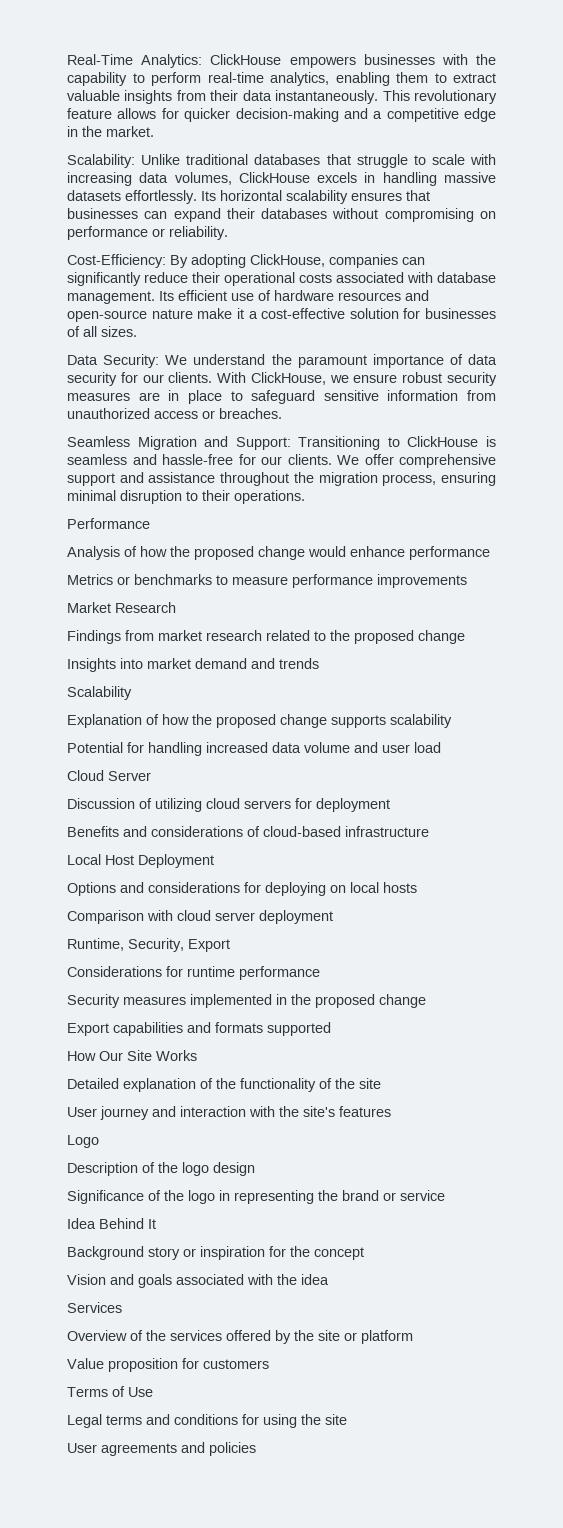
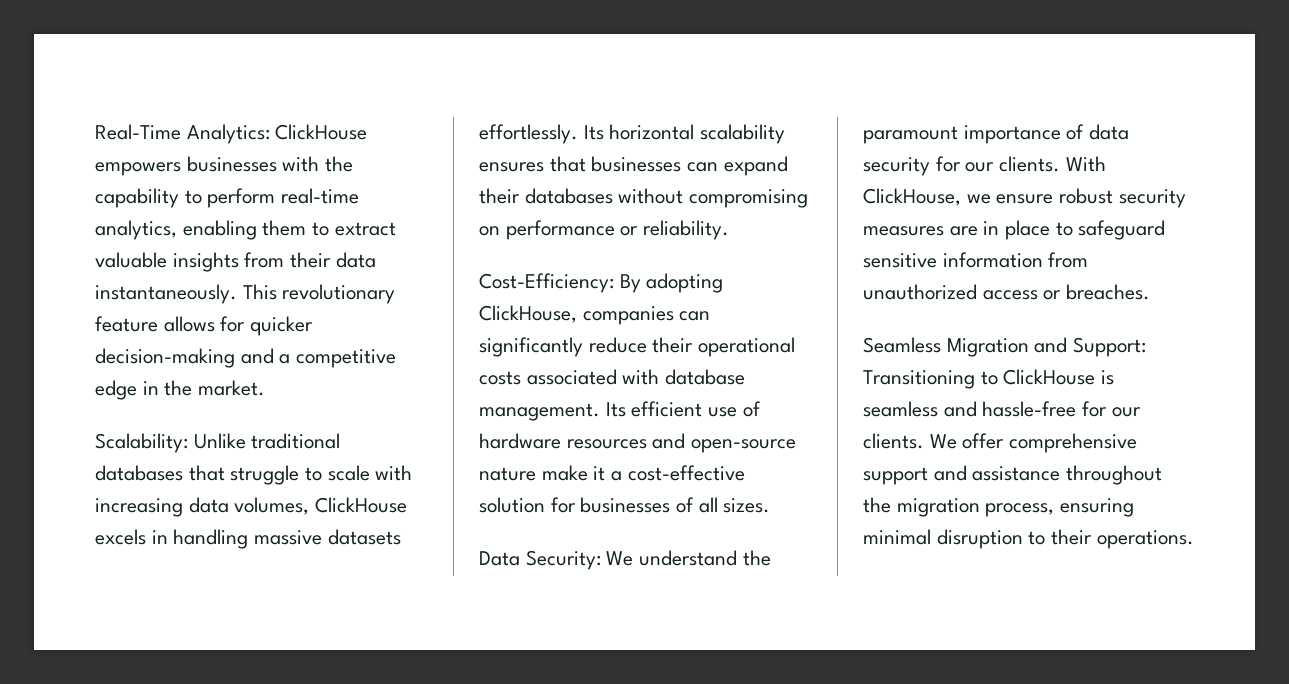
[67,518,150,529] [67,546,490,560] [67,574,467,588] [67,602,176,613] [67,630,465,644] [67,658,319,672] [67,686,132,700] [67,714,452,728] [67,742,441,756] [67,770,151,781] [67,798,390,812] [67,826,429,837] [67,854,214,868] [67,882,417,896] [67,910,333,924] [67,938,230,952] [67,966,320,980] [67,994,426,1008] [67,1022,331,1036] [67,1050,197,1061] [67,1078,381,1092] [67,1106,391,1120] [67,1135,99,1148] [67,1162,255,1176] [67,1190,445,1204] [67,1218,156,1229] [67,1246,364,1260] [67,1274,329,1288] [67,1302,122,1313] [67,1330,413,1344] [67,1358,269,1372] [67,1386,153,1397] [67,1414,347,1428] [67,1442,256,1456] // Performance // Analysis of how the proposed change would enhance performance // Metrics or benchmarks to measure performance improvements // Market Research // Findings from market research related to the proposed change // Insights into market demand and trends // Scalability // Explanation of how the proposed change supports scalability // Potential for handling increased data volume and user load // Cloud Server // Discussion of utilizing cloud servers for deployment // Benefits and considerations of cloud-based infrastructure // Local Host Deployment // Options and considerations for deploying on local hosts // Comparison with cloud server deployment // Runtime, Security, Export // Considerations for runtime performance // Security measures implemented in the proposed change // Export capabilities and formats supported // How Our Site Works // Detailed explanation of the functionality of the site // User journey and interaction with the site's features // Logo // Description of the logo design // Significance of the logo in representing the brand or service // Idea Behind It // Background story or inspiration for the concept // Vision and goals associated with the idea // Services // Overview of the services offered by the site or platform // Value proposition for customers // Terms of Use // Legal terms and conditions for using the site // User agreements and policies -> (1194, 539) none

